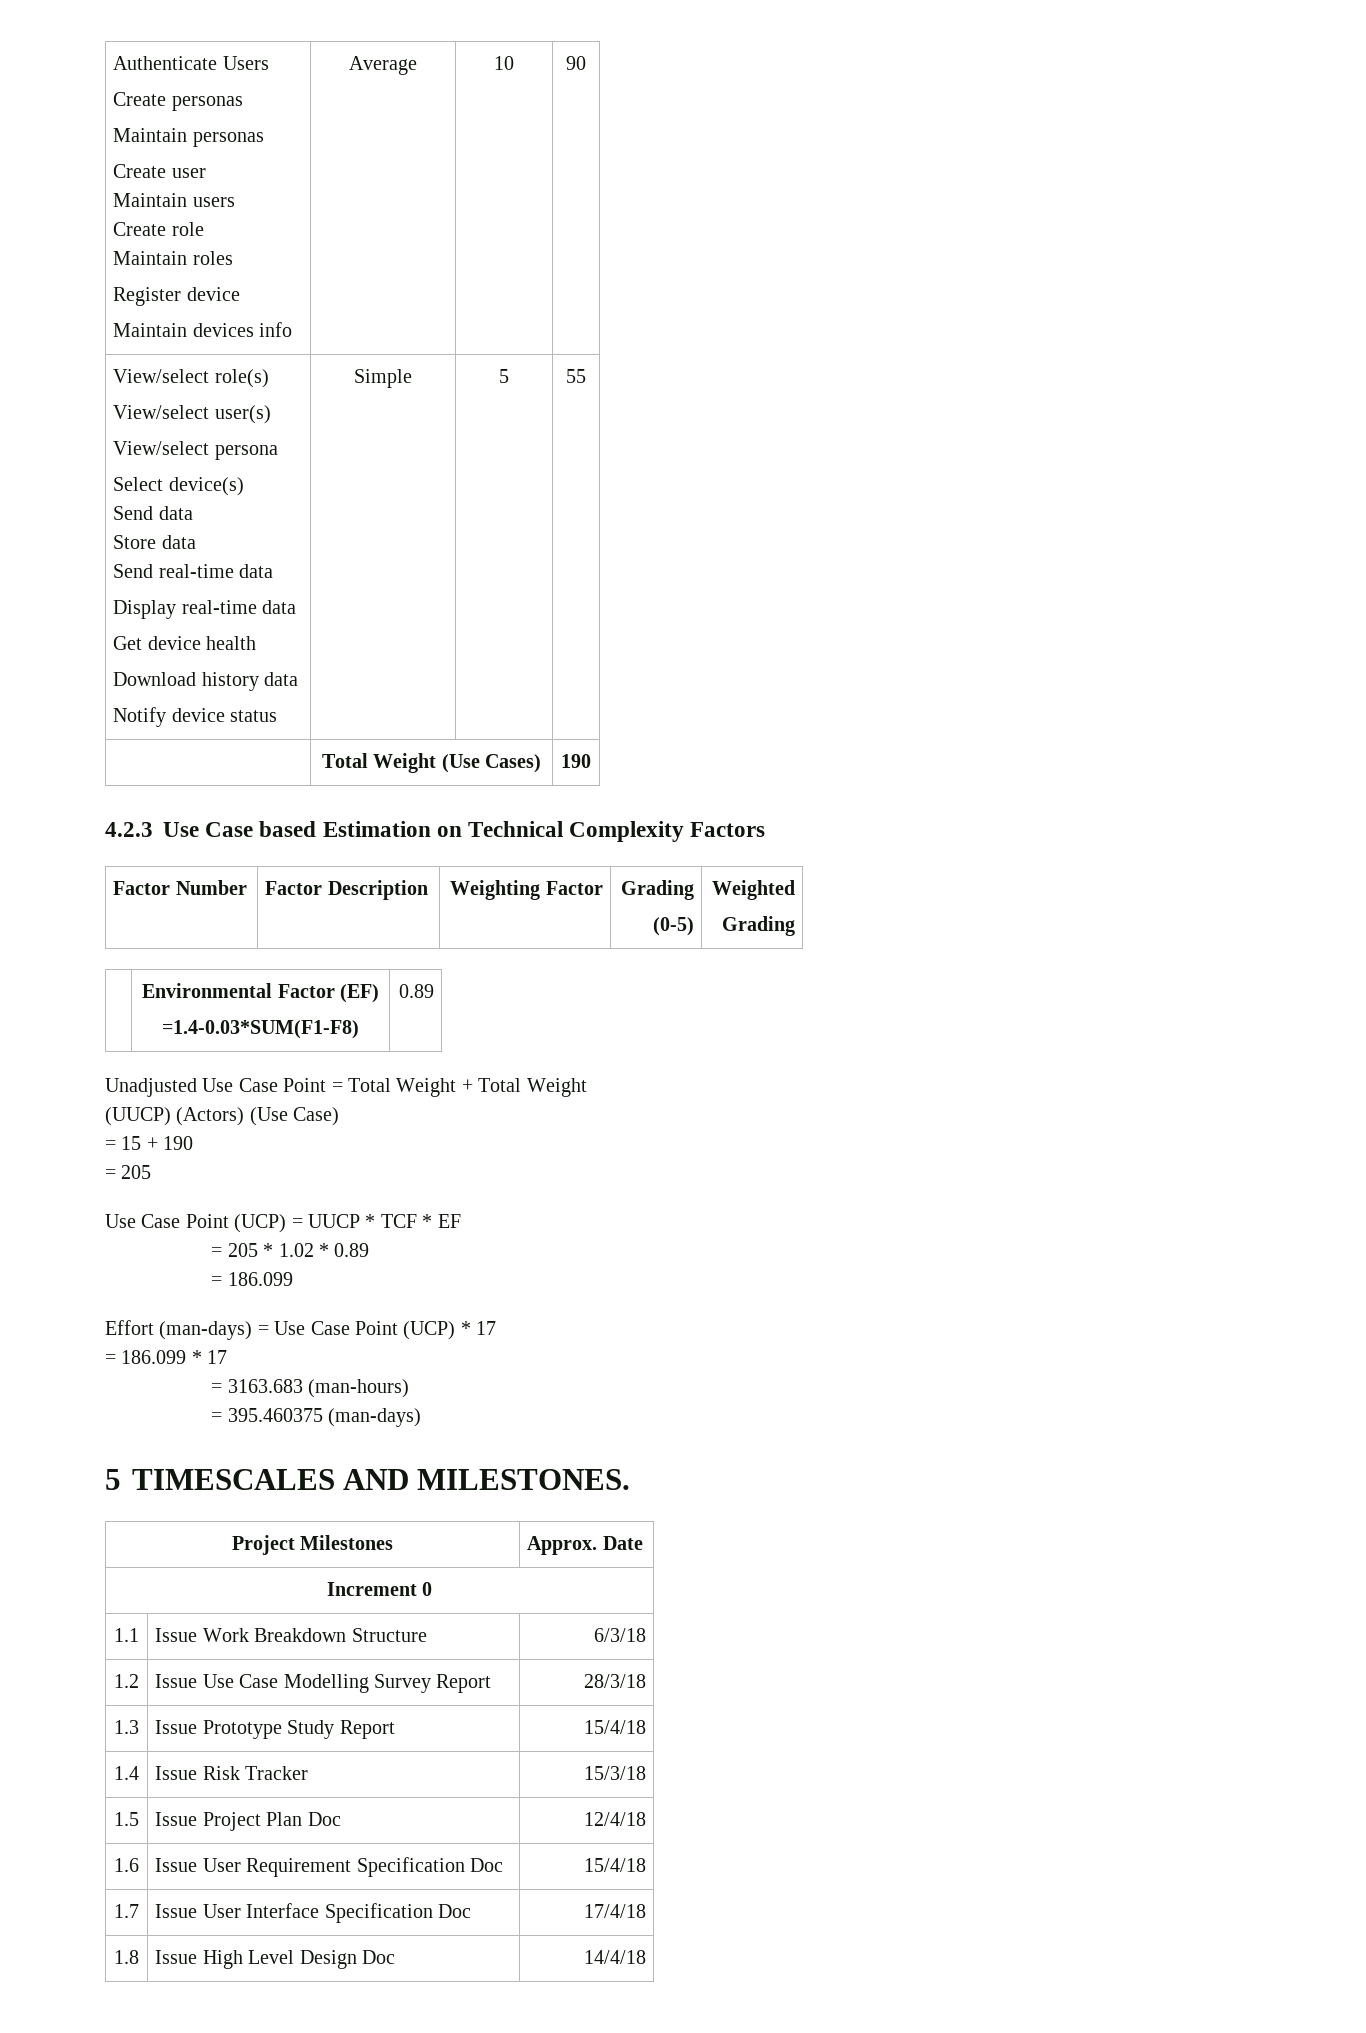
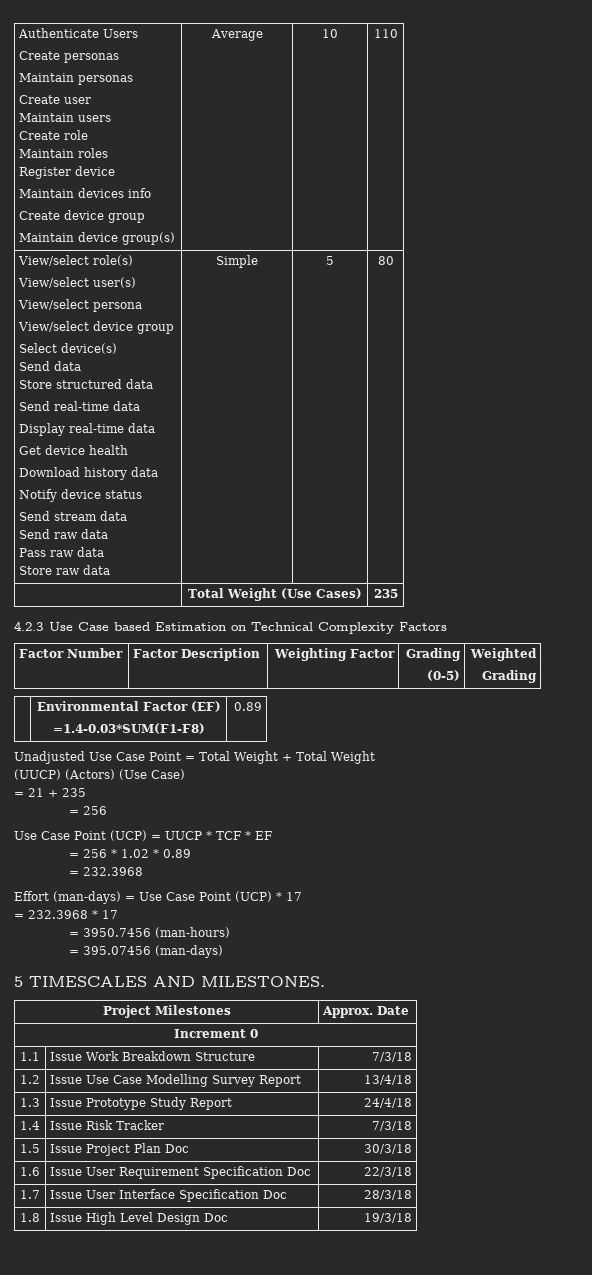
(293, 329) none -> [19,210,146,223] [19,232,176,245] // Create device group // Maintain device group(s)
[566,56,586,70] 90 -> [373,29,398,38] 110
(278, 452) none -> [18,321,175,334] // View/select device group
(157, 542) none -> [56,379,123,389] structured
(278, 716) none -> [19,511,128,521] [19,529,109,539] [19,547,105,557] [19,565,111,575] // Send stream data // Send raw data // Pass raw data // Store raw data
[566,369,586,383] 55 -> [377,256,394,265] 80
[561,754,591,768] 190 -> [373,589,398,598] 235
[121,1136,194,1150] [105,1165,152,1179] 15 + 190 // = 205 -> [28,788,86,797] [68,806,107,815] 21 + 235 // = 256
[227,1243,258,1257] 205 -> [82,849,107,858] 256
[227,1272,293,1286] 186.099 -> [82,867,143,876] 232.3968
[121,1350,228,1364] [211,1379,303,1393] 186.099 * 17 // = 3163.683 -> [28,910,118,919] [68,928,151,937] 232.3968 * 17 // = 3950.7456
[227,1408,323,1422] 395.460375 -> [82,946,151,955] 395.07456
[593,1628,646,1642] 6/3/18 -> [371,1052,412,1062] 7/3/18
[583,1674,646,1688] 28/3/18 -> [363,1075,412,1085] 13/4/18
[583,1720,646,1734] 15/4/18 -> [363,1098,412,1108] 24/4/18
[583,1766,646,1780] 15/3/18 -> [371,1121,412,1131] 7/3/18
[583,1812,646,1826] 12/4/18 -> [363,1144,412,1154] 30/3/18
[583,1858,646,1872] 15/4/18 -> [363,1167,412,1177] 22/3/18
[583,1904,646,1918] 17/4/18 -> [363,1190,412,1200] 28/3/18
[583,1950,646,1964] 14/4/18 -> [363,1213,412,1223] 19/3/18

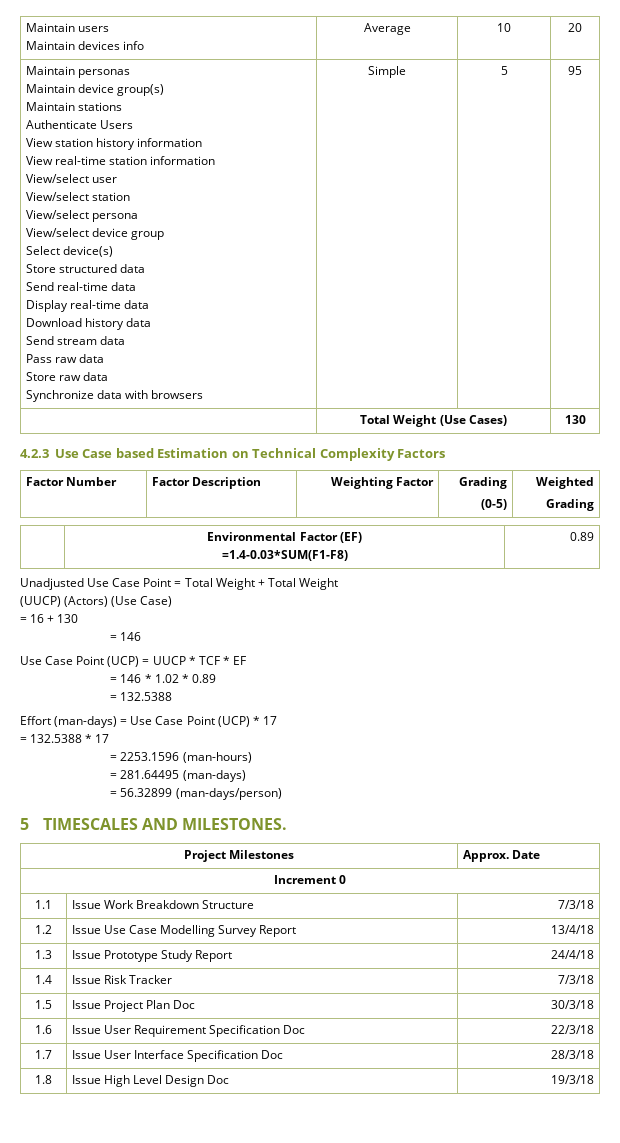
[18,28,139,38] [19,51,120,63] [19,73,134,85] [19,95,92,104] [19,113,112,122] [19,130,89,140] [19,148,109,158] [19,166,116,179] [19,188,152,198] [19,210,146,223] [19,232,176,245] [210,29,263,41] [322,29,338,38] [373,29,398,38] [18,255,134,266] [18,277,137,288] Authenticate Users // Create personas // Maintain personas // Create user // Maintain users // Create role // Maintain roles // Register device // Maintain devices info // Create device group // Maintain device group(s) | Average | 10 | 110 // View/select role(s) // View/select user(s) -> [25,23,109,32] [25,41,144,50] [363,23,411,35] [497,23,512,32] [568,23,582,32] [25,66,130,78] [25,84,164,96] [25,102,122,111] [25,120,133,129] [25,138,203,150] [25,156,216,165] [25,174,117,183] [25,192,130,201] Maintain users // Maintain devices info | Average | 10 | 20 // Maintain personas // Maintain device group(s) // Maintain stations // Authenticate Users // View station history information // View real-time station information // View/select user // View/select station
[19,361,82,371] // Send data -> (113, 251) none
[19,445,129,455] // Get device health -> (149, 304) none
[19,489,143,502] // Notify device status -> (151, 322) none
[19,529,109,539] // Send raw data -> (125, 340) none
(111, 570) none -> [25,390,204,402] // Synchronize data with browsers
[377,256,394,265] 80 -> [568,66,582,75] 95
[373,589,398,598] 235 -> [564,415,586,424] 130
[28,788,86,797] [68,806,107,815] 21 + 235 // = 256 -> [30,614,79,623] [110,632,142,641] 16 + 130 // = 146
[82,849,107,858] 256 -> [120,674,142,683] 146
[82,867,143,876] 232.3968 -> [120,692,173,701] 132.5388
[28,910,118,919] [68,928,151,937] 232.3968 * 17 // = 3950.7456 -> [30,734,110,743] [110,752,180,761] 132.5388 * 17 // = 2253.1596
[82,945,223,958] 395.07456 (man-days) -> [120,770,246,782] [110,788,282,800] 281.64495 (man-days) // = 56.32899 (man-days/person)

